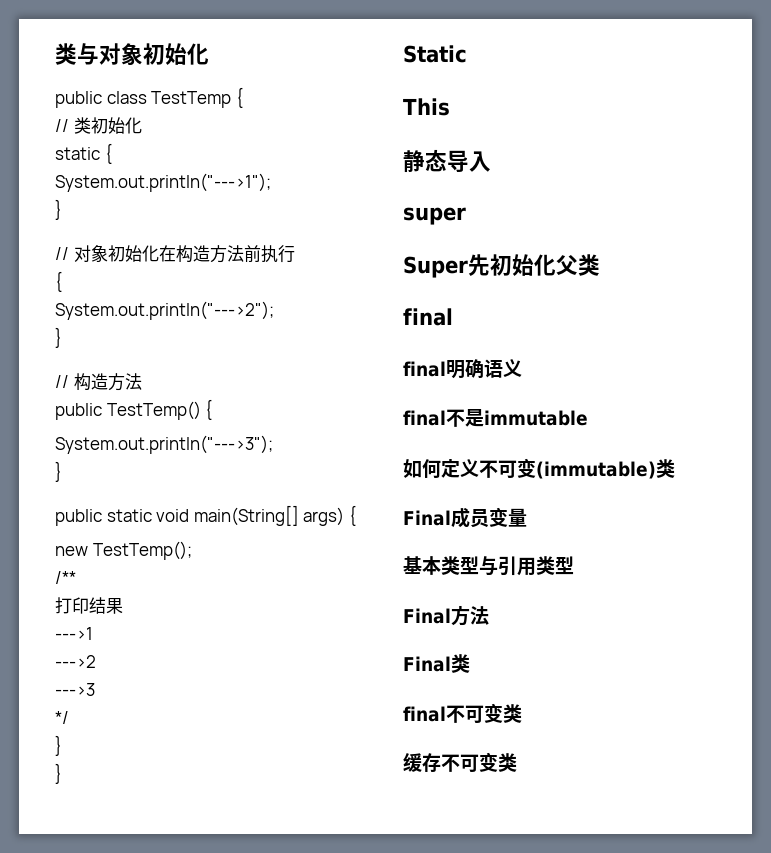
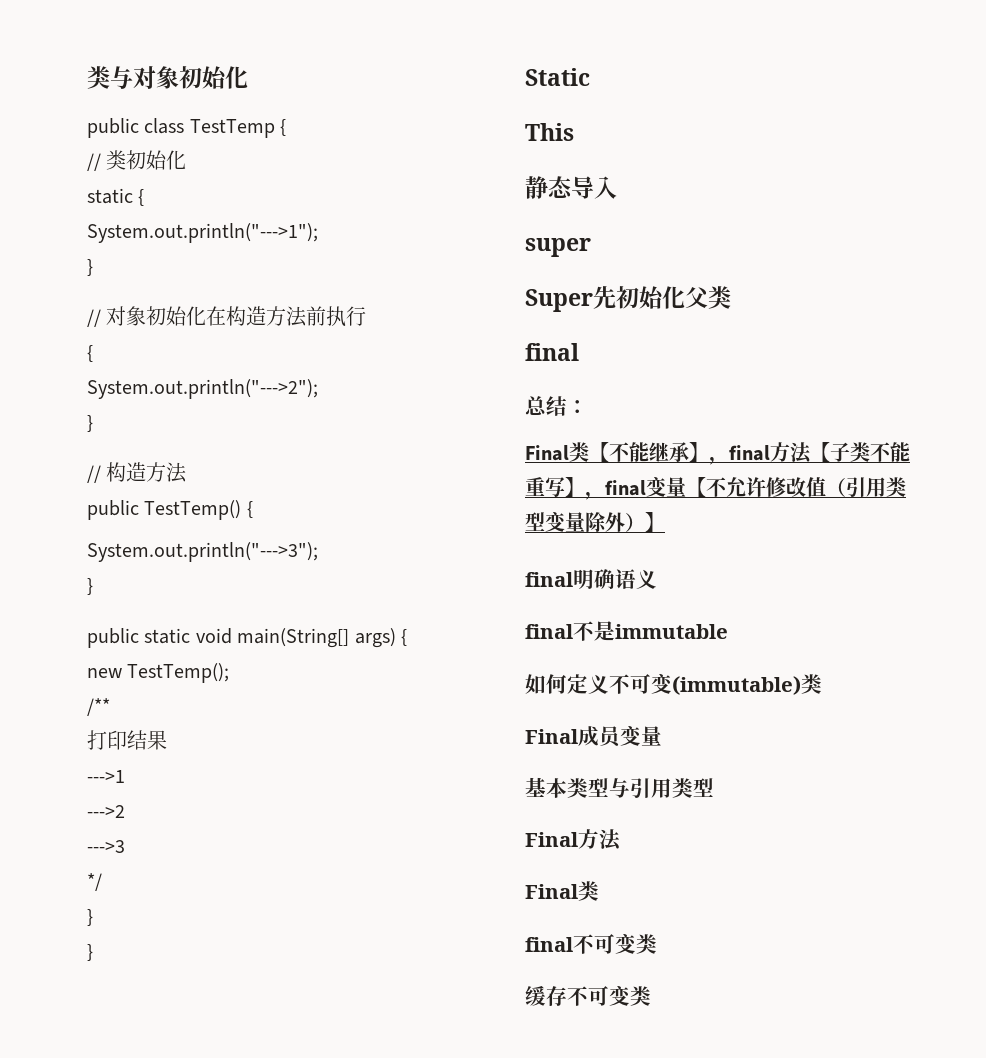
(453, 317) none -> [525,396,588,416] [525,442,910,465] [525,476,906,500] [525,511,665,533] // 总结： // Final类【不能继承】，final方法【子类不能重写】，final变量【不允许修改值（引用类型变量除外）】

